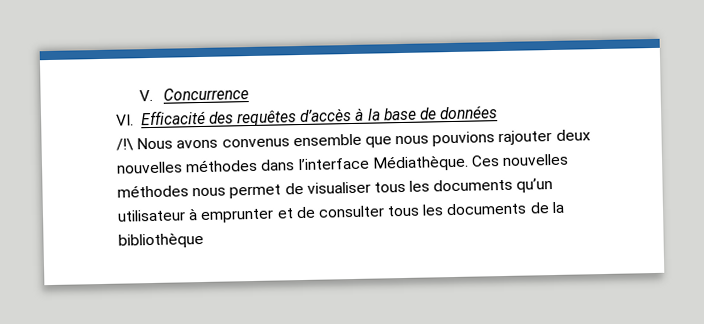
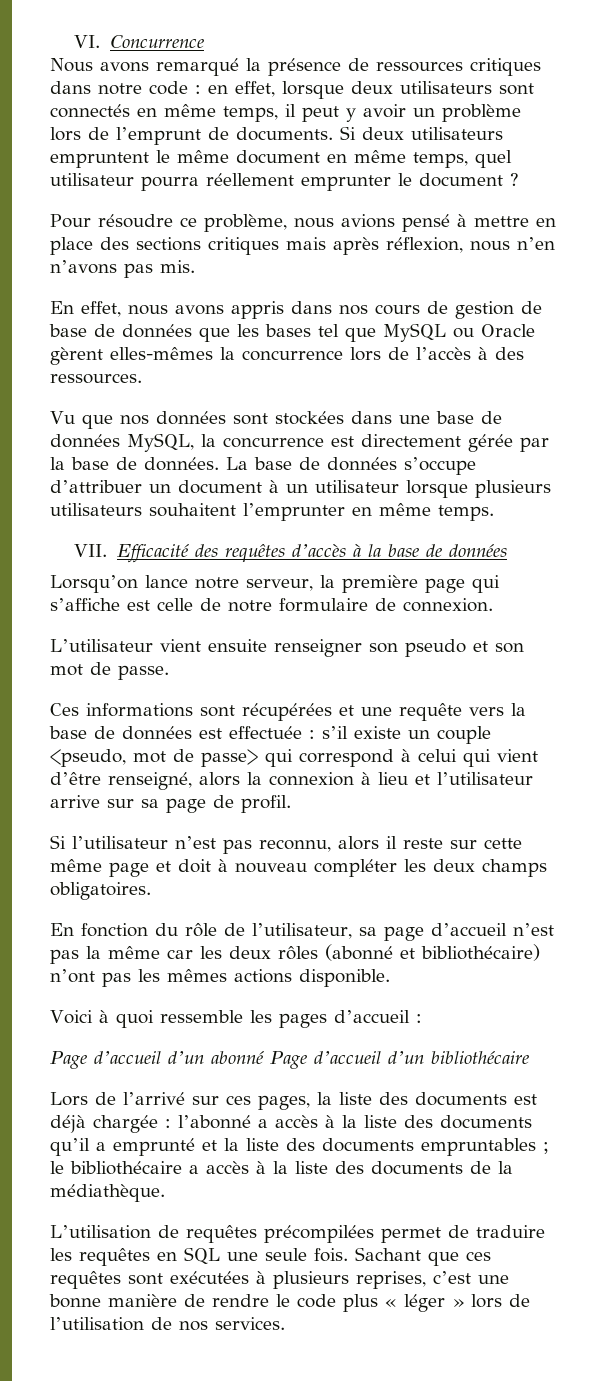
[139,89,154,102] V. -> [74,35,101,48] VI.
[116,114,134,126] VI. -> [50,58,541,76] [50,81,534,99] [50,104,521,122] [50,126,503,145] [50,150,512,168] [50,173,519,191] [50,214,556,232] [50,237,555,255] [50,260,195,278] [50,301,542,319] [49,323,535,342] [50,347,524,365] [50,373,142,384] [50,411,502,429] [50,433,549,452] [50,457,476,475] [50,480,551,498] [50,503,494,521] [74,544,108,557] Nous avons remarqué la présence de ressources critiques dans notre code : en effet, lorsque deux utilisateurs sont connectés en même temps, il peut y avoir un problème lors de l’emprunt de documents. Si deux utilisateurs empruntent le même document en même temps, quel utilisateur pourra réellement emprunter le document ? // Pour résoudre ce problème, nous avions pensé à mettre en place des sections critiques mais après réflexion, nous n’en n’avons pas mis. // En effet, nous avons appris dans nos cours de gestion de base de données que les bases tel que MySQL ou Oracle gèrent elles-mêmes la concurrence lors de l’accès à des ressources. // Vu que nos données sont stockées dans une base de données MySQL, la concurrence est directement gérée par la base de données. La base de données s’occupe d’attribuer un document à un utilisateur lorsque plusieurs utilisateurs souhaitent l’emprunter en même temps. // VII.
[116,129,591,151] [116,153,570,174] [117,177,554,199] [117,201,565,224] [118,231,204,249] /!\ Nous avons convenus ensemble que nous pouvions rajouter deux nouvelles méthodes dans l’interface Médiathèque. Ces nouvelles méthodes nous permet de visualiser tous les documents qu’un utilisateur à emprunter et de consulter tous les documents de la bibliothèque -> [50,575,500,593] [50,598,493,612] [50,639,524,657] [50,662,169,680] [50,703,526,721] [49,726,491,744] [50,749,538,767] [50,772,533,790] [50,795,291,813] [50,835,522,854] [50,859,547,877] [50,882,151,900] [50,923,554,941] [50,944,540,964] [50,969,390,987] [50,1010,422,1028] [50,1051,529,1069] [50,1092,537,1110] [50,1115,532,1133] [50,1138,549,1156] [50,1161,513,1175] [50,1184,165,1202] [50,1225,545,1243] [50,1247,491,1266] [50,1271,509,1289] [49,1294,530,1312] [50,1317,285,1331] Lorsqu’on lance notre serveur, la première page qui s’affiche est celle de notre formulaire de connexion. // L’utilisateur vient ensuite renseigner son pseudo et son mot de passe. // Ces informations sont récupérées et une requête vers la base de données est effectuée : s’il existe un couple <pseudo, mot de passe> qui correspond à celui qui vient d’être renseigné, alors la connexion à lieu et l’utilisateur arrive sur sa page de profil. // Si l’utilisateur n’est pas reconnu, alors il reste sur cette même page et doit à nouveau compléter les deux champs obligatoires. // En fonction du rôle de l’utilisateur, sa page d’accueil n’est pas la même car les deux rôles (abonné et bibliothécaire) n’ont pas les mêmes actions disponible. // Voici à quoi ressemble les pages d’accueil : // Page d’accueil d’un abonné Page d’accueil d’un bibliothécaire // Lors de l’arrivé sur ces pages, la liste des documents est déjà chargée : l’abonné a accès à la liste des documents qu’il a emprunté et la liste des documents empruntables ; le bibliothécaire a accès à la liste des documents de la médiathèque. // L’utilisation de requêtes précompilées permet de traduire les requêtes en SQL une seule fois. Sachant que ces requêtes sont exécutées à plusieurs reprises, c’est une bonne manière de rendre le code plus « léger » lors de l’utilisation de nos services.

